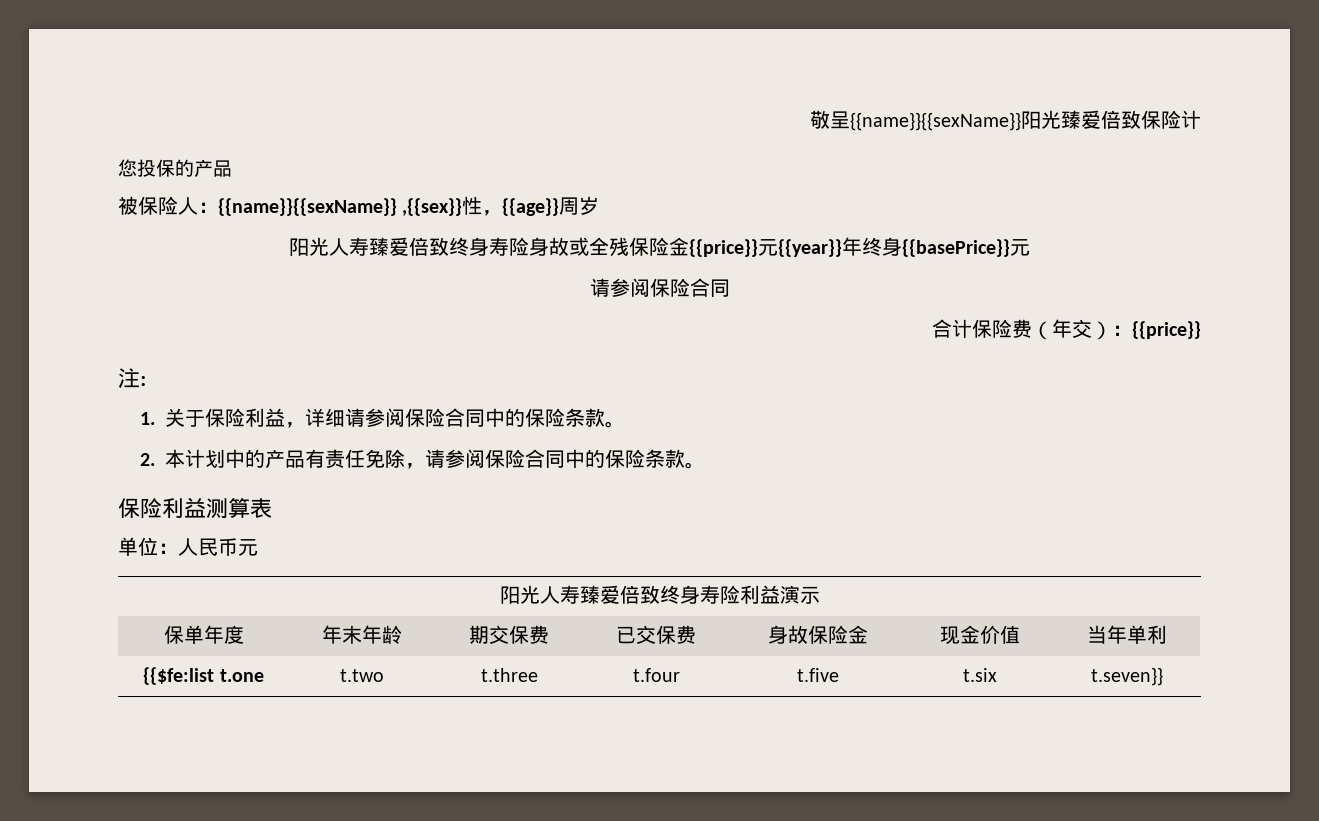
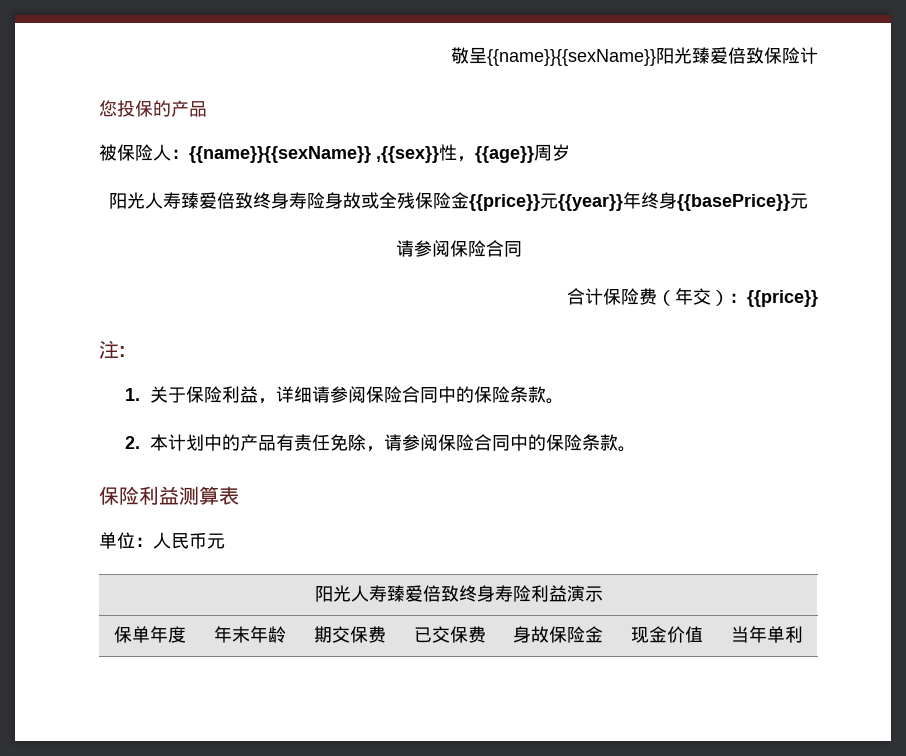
[143,667,264,685] [340,669,384,682] [480,668,538,682] [632,668,680,682] [796,668,839,682] [963,668,997,682] [1091,667,1163,686] // {{$fe:list t.one | t.two | t.three | t.four | t.five | t.six | t.seven}} -> (803, 634) none

